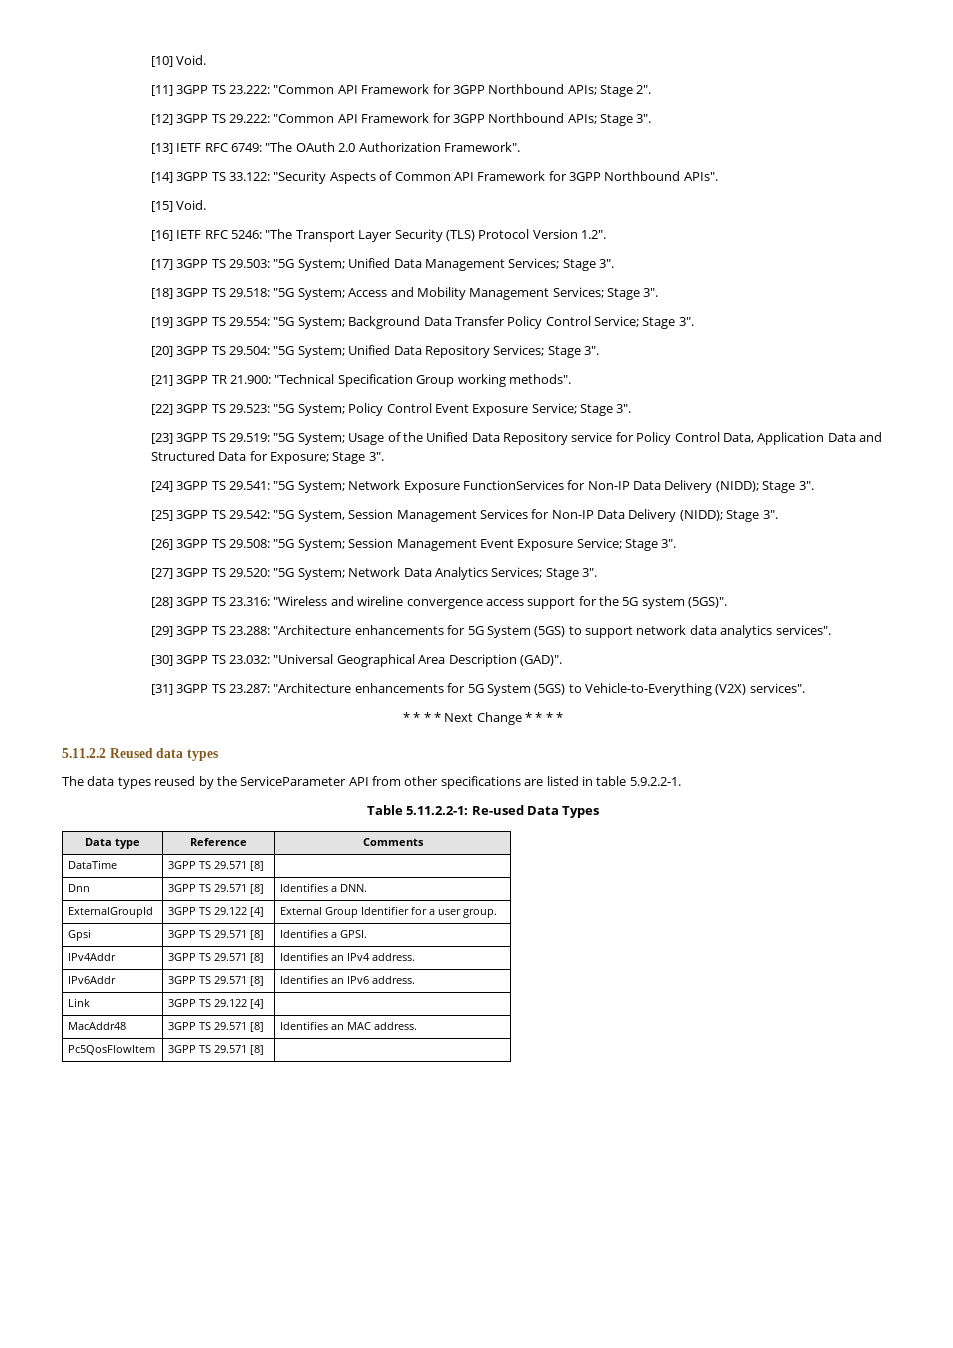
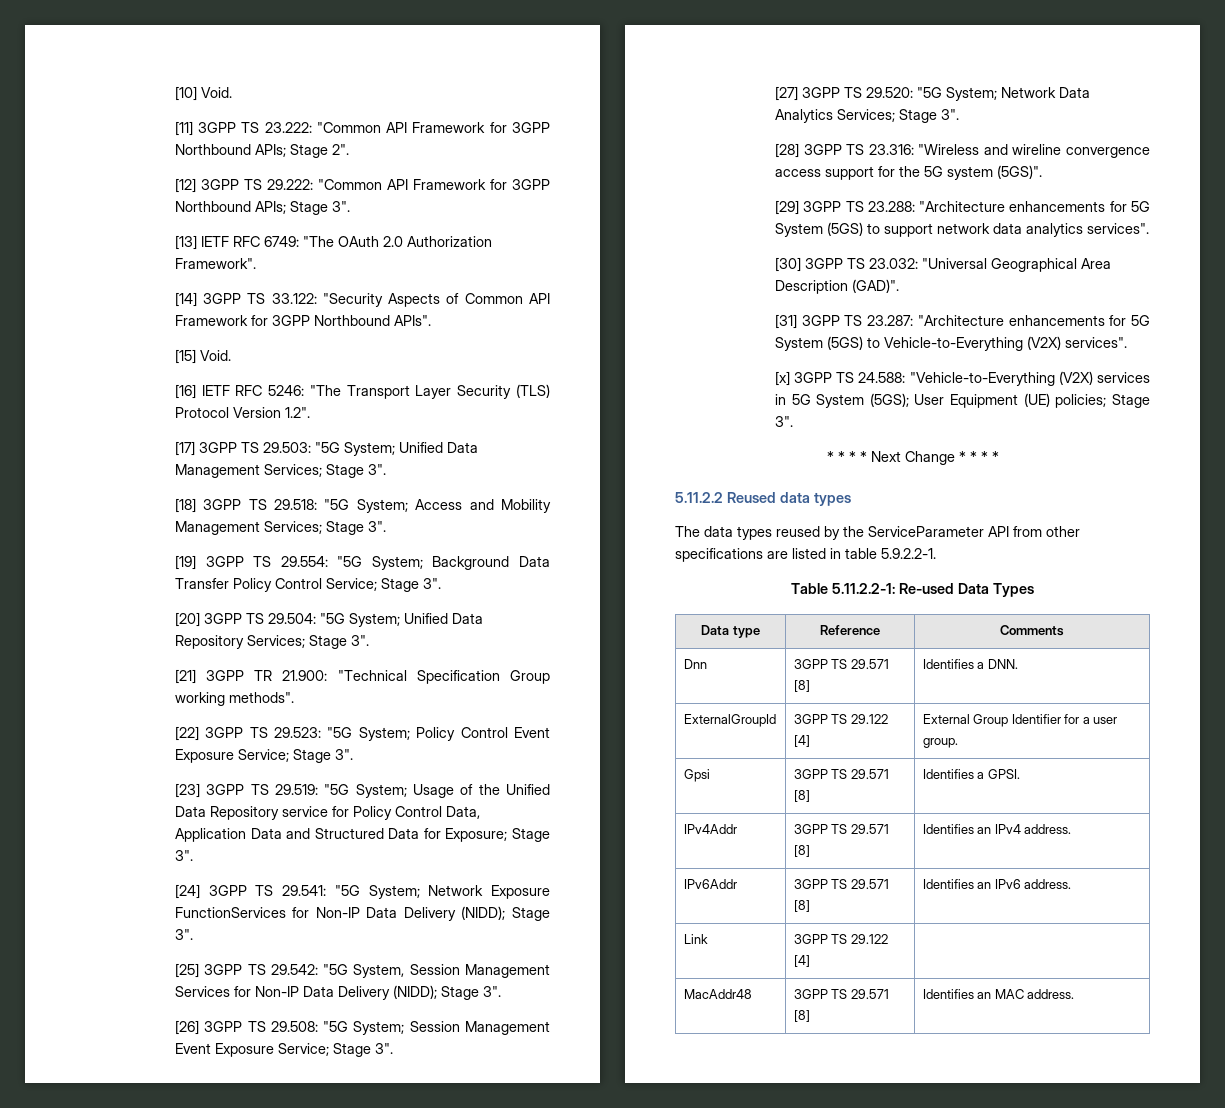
(805, 688) none -> [774,371,1150,386] [774,393,1150,408] [774,416,793,427] // [x] 3GPP TS 24.588: "Vehicle-to-Everything (V2X) services in 5G System (5GS); User Equipment (UE) policies; Stage 3".
[68,860,118,869] [168,861,265,871] // DataTime | 3GPP TS 29.571 [8] | -> (1064, 630) none
[68,1045,156,1055] [168,1045,265,1055] // Pc5QosFlowItem | 3GPP TS 29.571 [8] | -> (1075, 994) none

